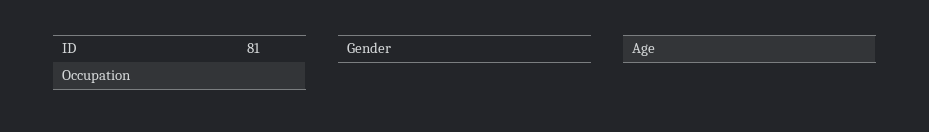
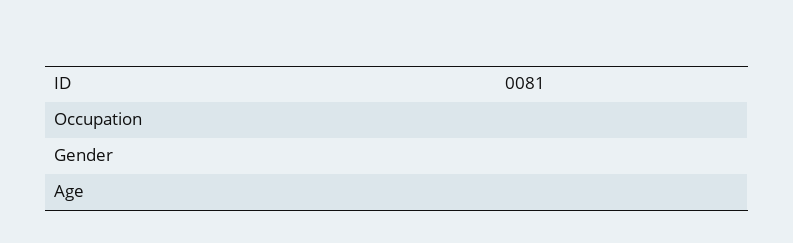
[246,43,260,53] 81 -> [505,77,546,89] 0081

